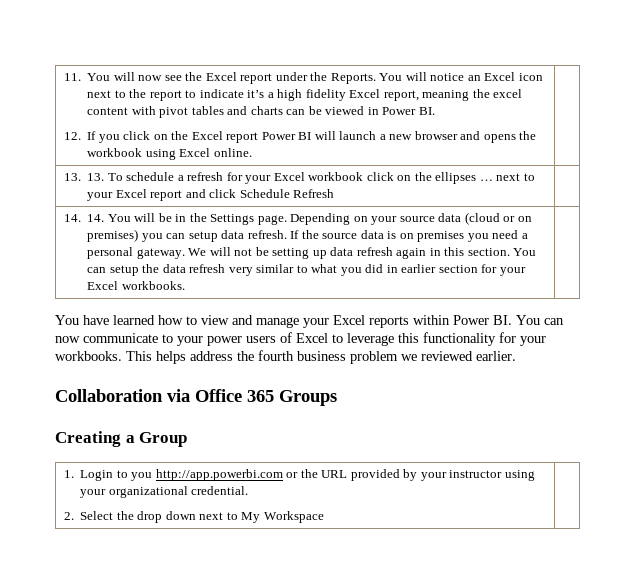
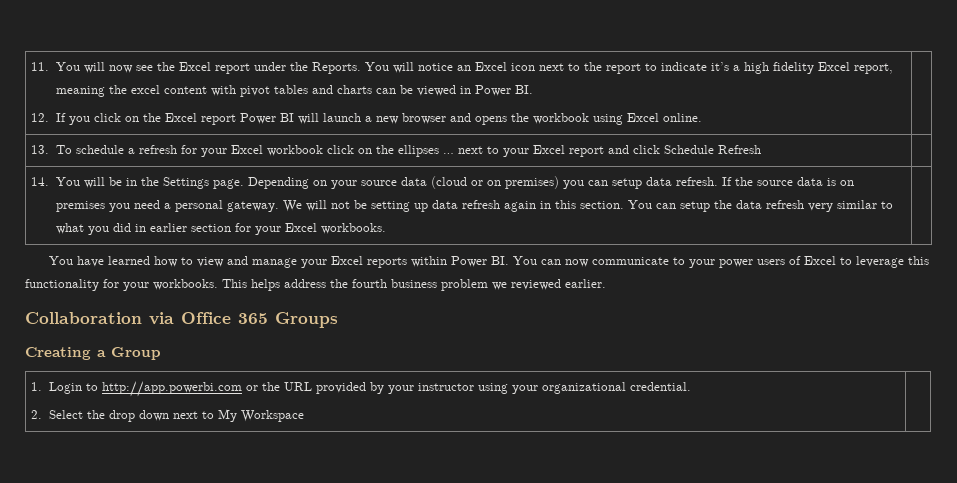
[87,173,105,181] 13. -> (50, 149) none
[87,214,105,222] 14. -> (50, 181) none
[131,472,153,481] you -> (98, 387) none

